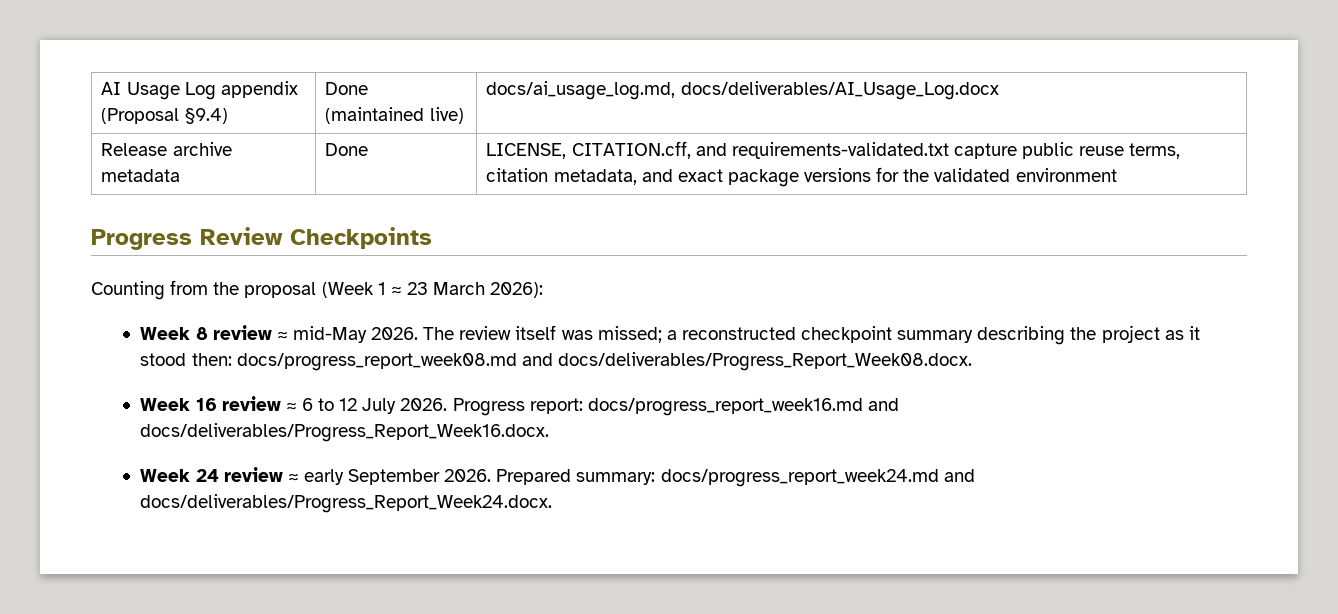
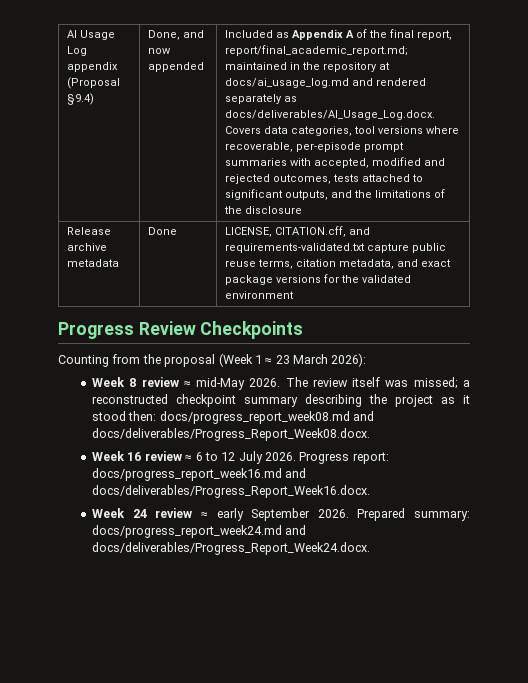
[325,82,369,95] [325,107,464,124] [486,81,999,100] Done (maintained live) | docs/ai_usage_log.md, docs/deliverables/AI_Usage_Log.docx -> [147,30,204,40] [147,48,171,54] [147,62,204,72] [224,29,452,40] [224,45,408,56] [224,62,390,72] [224,78,426,88] [224,94,297,104] [224,110,435,120] [224,126,459,136] [224,142,404,152] [224,157,445,168] [224,174,423,184] [224,189,445,200] [223,206,302,214] Done, and now appended | Included as Appendix A of the final report, report/final_academic_report.md; maintained in the repository at docs/ai_usage_log.md and rendered separately as docs/deliverables/AI_Usage_Log.docx. Covers data categories, tool versions where recoverable, per-episode prompt summaries with accepted, modified and rejected outcomes, tests attached to significant outputs, and the limitations of the disclosure

